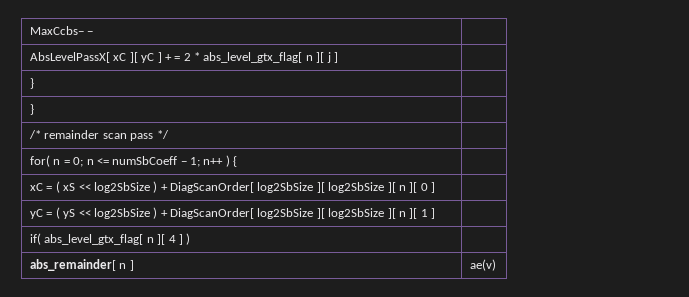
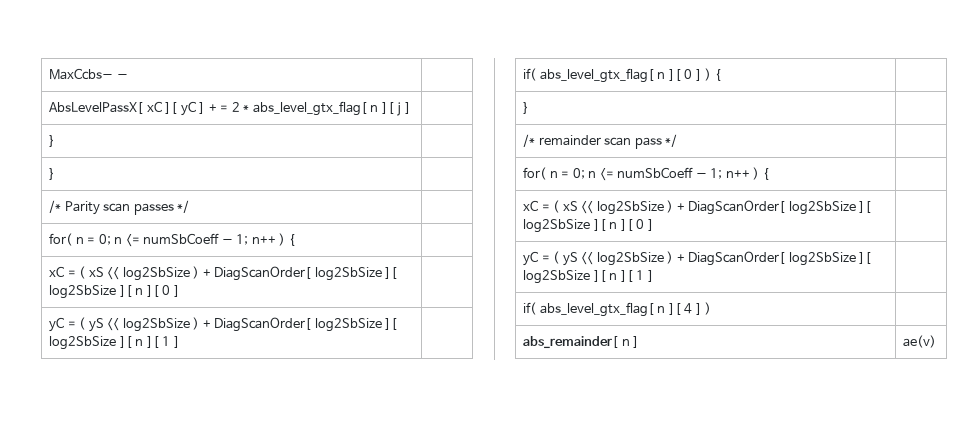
(35, 109) none -> [49,200,190,215] [49,233,295,247] [49,266,398,281] [49,285,180,299] [49,317,398,332] [49,336,180,350] [523,68,721,83] [523,102,530,114] // /* Parity scan passes */ | // for( n = 0; n <= numSbCoeff − 1; n++ ) { | // xC = ( xS << log2SbSize ) + DiagScanOrder[ log2SbSize ][ log2SbSize ][ n ][ 0 ] | // yC = ( yS << log2SbSize ) + DiagScanOrder[ log2SbSize ][ log2SbSize ][ n ][ 1 ] | // if( abs_level_gtx_flag[ n ][ 0 ] ) { | // } |

